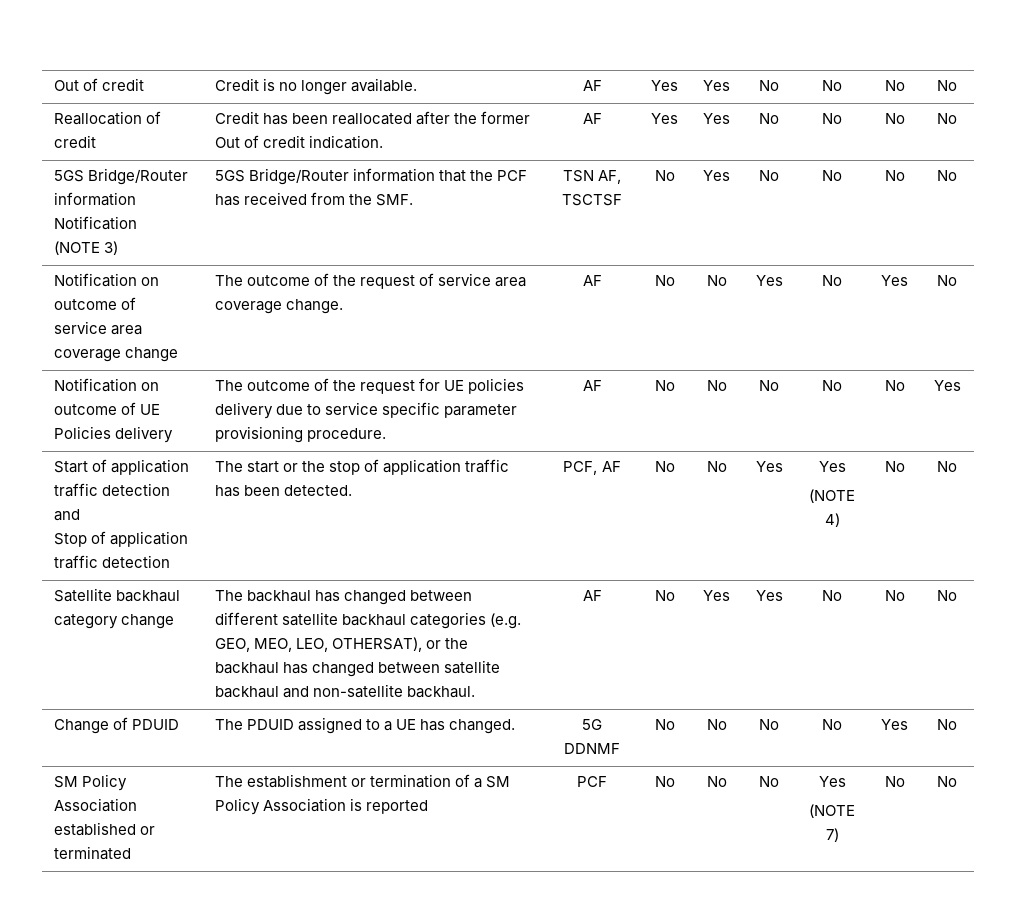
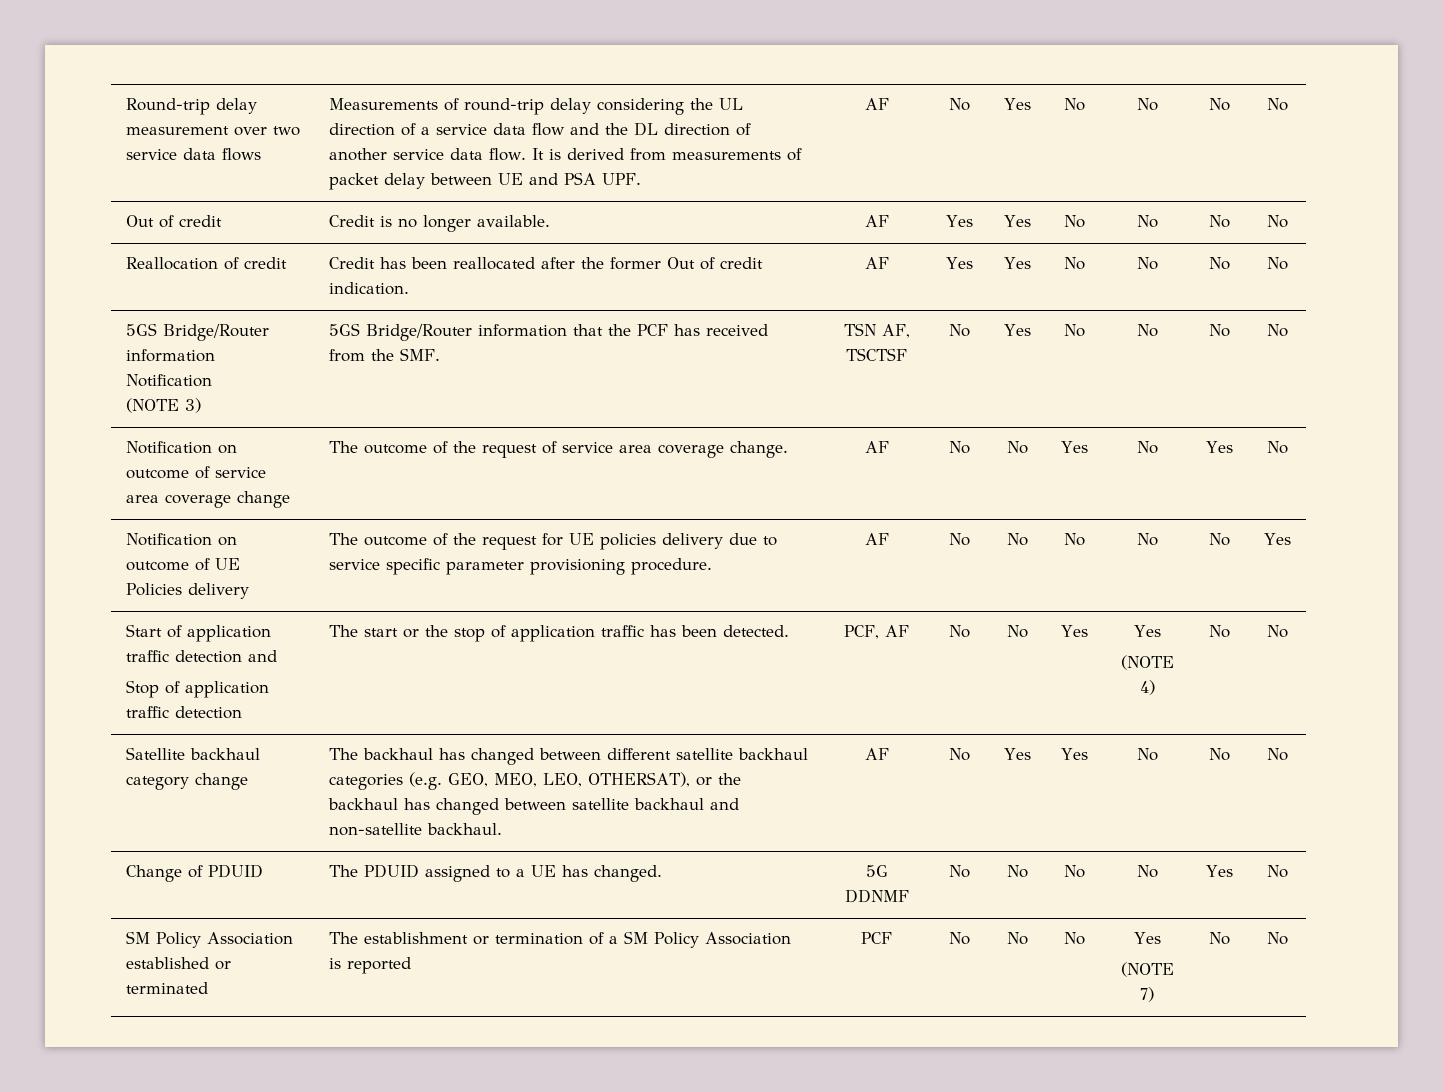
(54, 85) none -> [125,98,257,115] [125,126,300,136] [125,148,261,161] [328,98,743,115] [328,122,751,136] [328,148,802,161] [328,172,641,190] [864,98,889,110] [949,98,970,111] [1003,98,1031,110] [1064,98,1085,111] [1136,98,1158,111] [1209,98,1230,111] [1266,98,1288,111] Round-trip delay measurement over two service data flows | Measurements of round-trip delay considering the UL direction of a service data flow and the DL direction of another service data flow. It is derived from measurements of packet delay between UE and PSA UPF. | AF | No | Yes | No | No | No | No //

